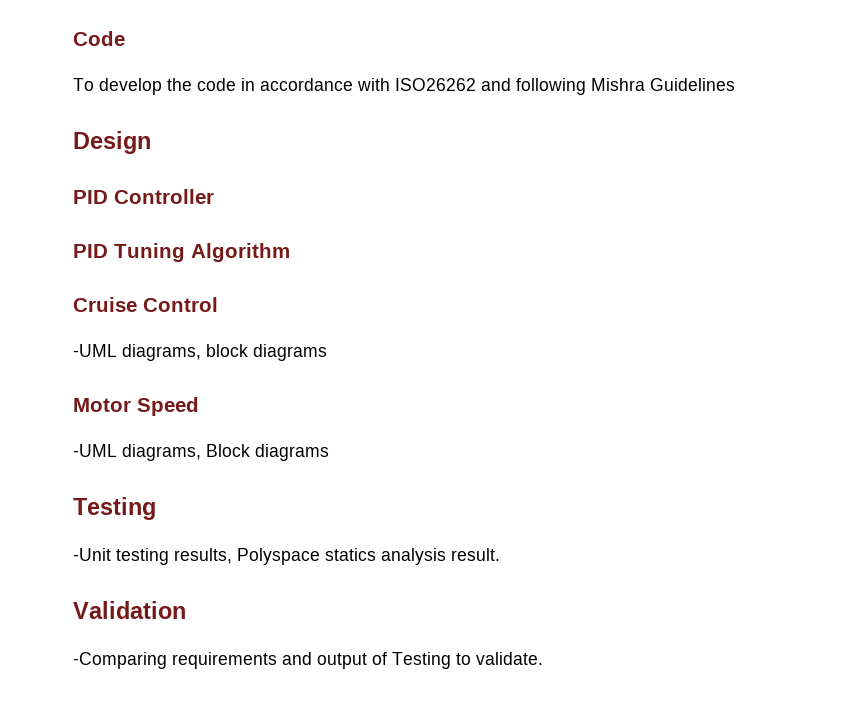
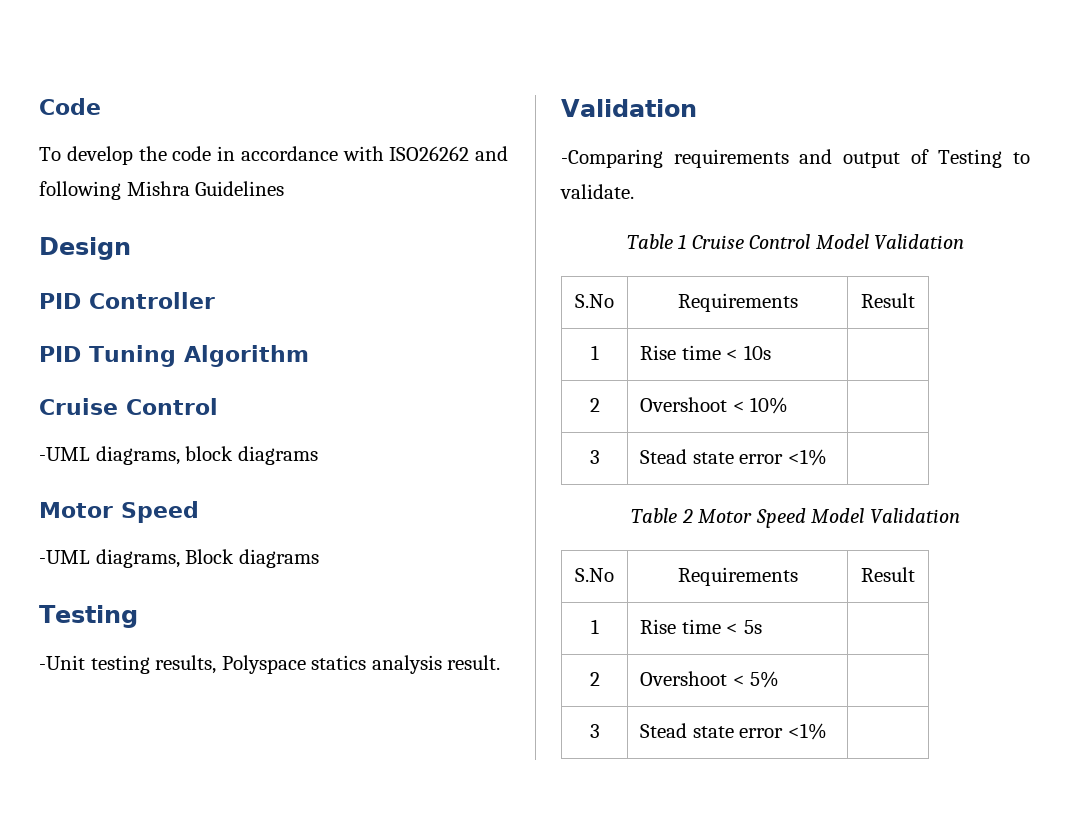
(543, 658) none -> [626,234,965,250] [575,294,614,308] [677,293,798,312] [861,293,915,308] [590,345,599,360] [640,345,771,360] [589,398,600,412] [640,397,789,414] [589,450,600,464] [640,449,827,466] [631,508,960,528] [575,568,614,582] [677,567,798,586] [861,567,915,582] [590,619,599,634] [640,619,762,634] [589,672,600,686] [640,671,780,688] [589,724,600,738] [640,723,827,740] // Table 1 Cruise Control Model Validation // S.No | Requirements | Result // 1 | Rise time < 10s | // 2 | Overshoot < 10% | // 3 | Stead state error <1% | // Table 2 Motor Speed Model Validation // S.No | Requirements | Result // 1 | Rise time < 5s | // 2 | Overshoot < 5% | // 3 | Stead state error <1% |

